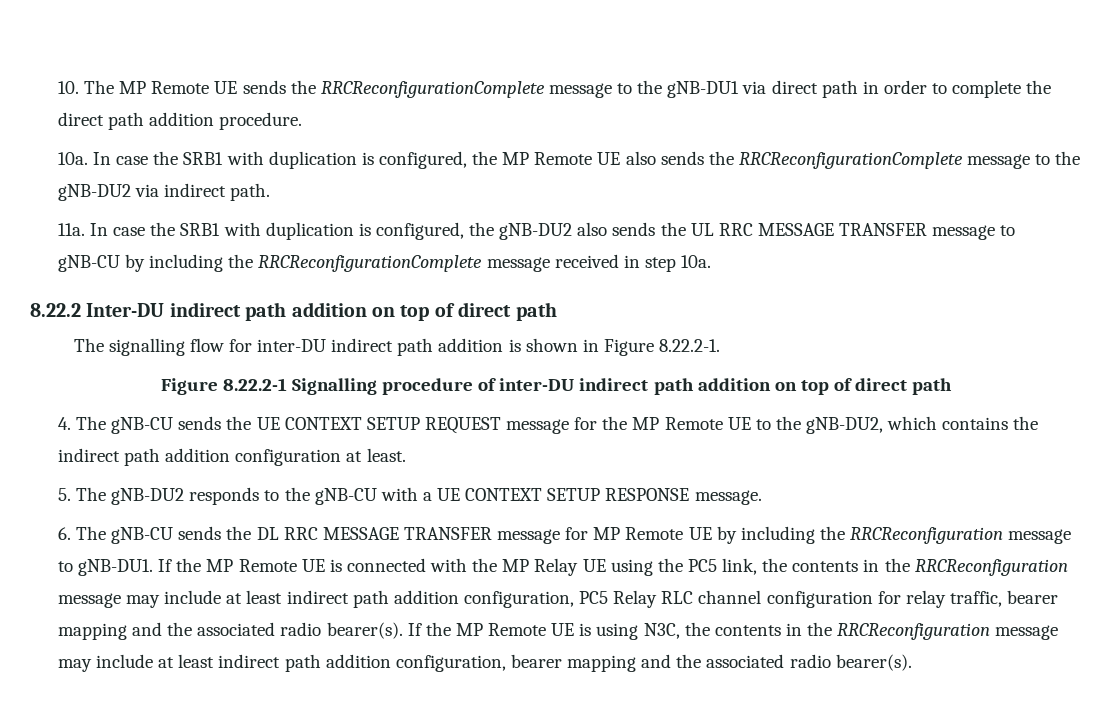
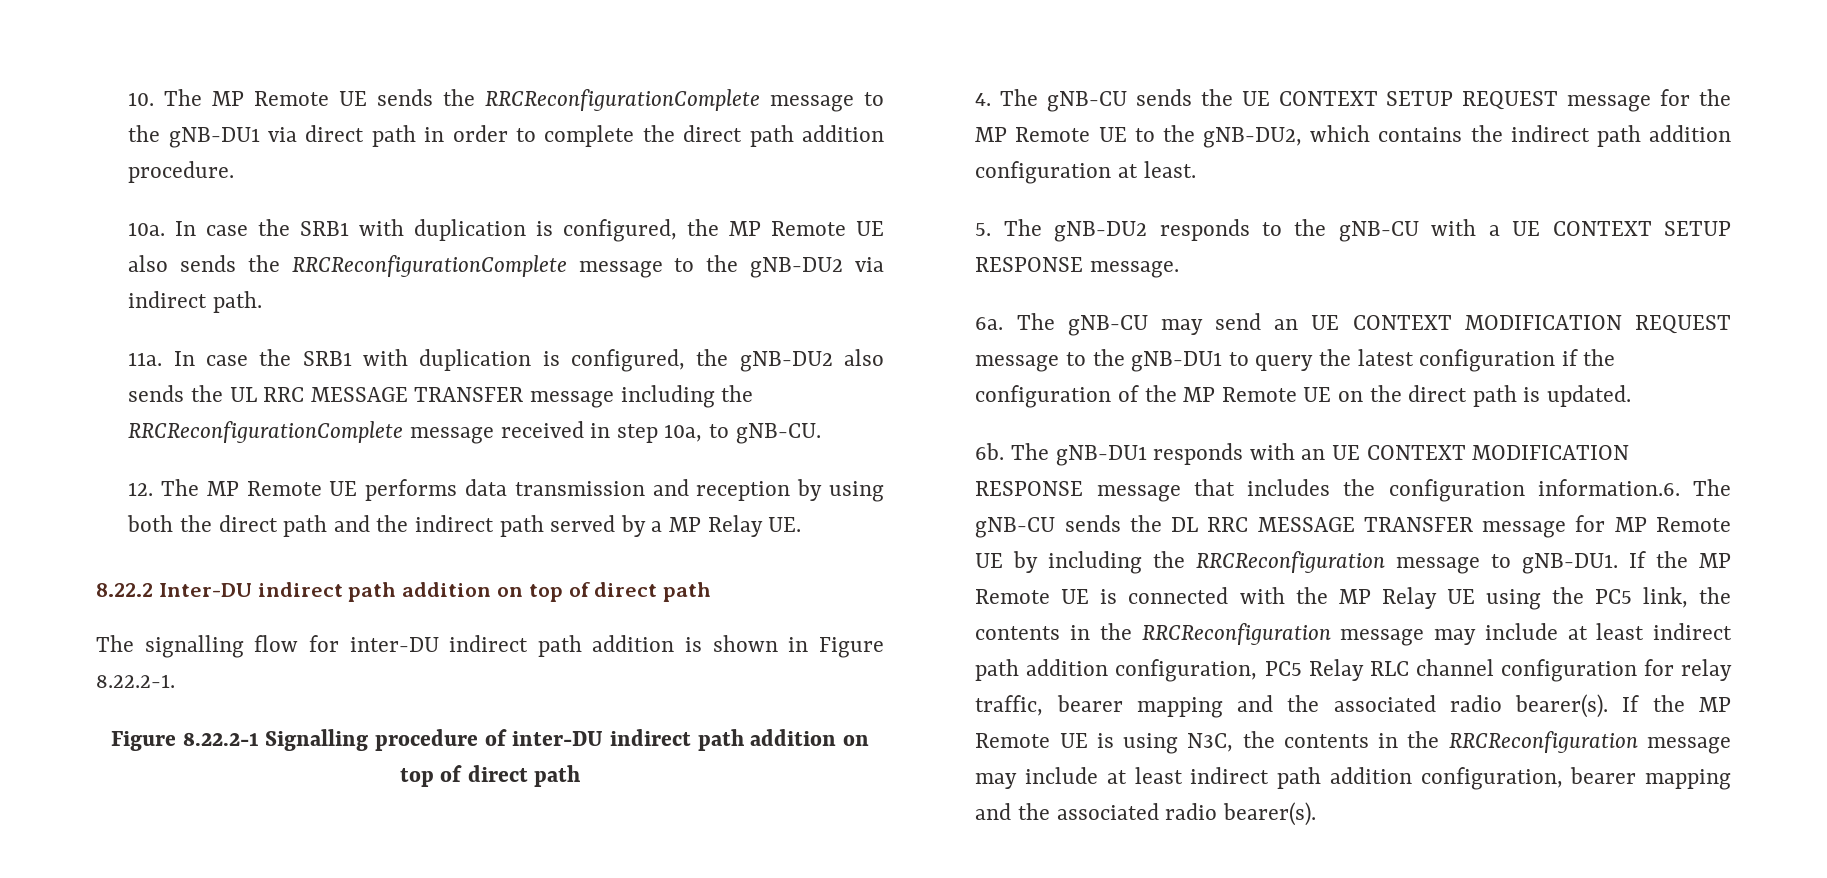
[1000,225,1016,236] [57,254,145,272] to gNB-CU by -> (615, 399) none
[681,255,712,268] 10a. -> [664,423,821,444] [128,479,885,502] [127,515,802,537] 10a, to gNB-CU. // 12. The MP Remote UE performs data transmission and reception by using both the direct path and the indirect path served by a MP Relay UE.
[57,527,71,540] 6. -> [975,313,1731,336] [975,349,1616,372] [975,385,1632,408] [975,443,1630,466] [975,479,1680,502] 6a. The gNB-CU may send an UE CONTEXT MODIFICATION REQUEST message to the gNB-DU1 to query the latest configuration if the configuration of the MP Remote UE on the direct path is updated. // 6b. The gNB-DU1 responds with an UE CONTEXT MODIFICATION RESPONSE message that includes the configuration information.6.

